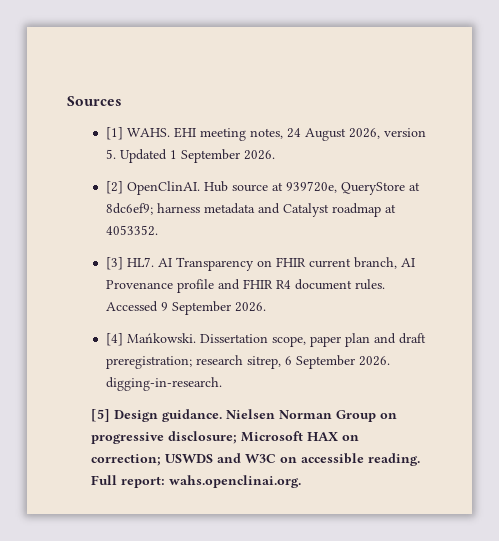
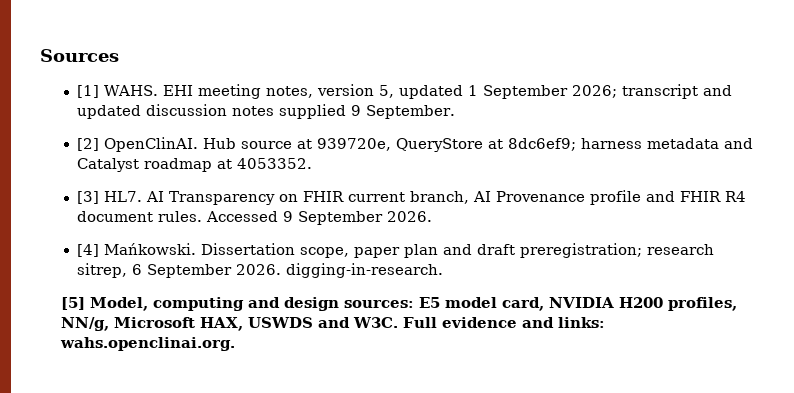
[286,128,426,141] [105,149,275,163] 24 August 2026, version 5. Updated 1 September 2026. -> [317,84,733,99] [77,104,456,119] version 5, updated 1 September 2026; transcript and updated discussion notes supplied 9 September.
[113,409,397,422] [90,431,359,444] [90,453,420,466] [90,475,165,488] Design guidance. Nielsen Norman Group on progressive disclosure; Microsoft HAX on correction; USWDS and W3C on accessible reading. Full report: -> [89,297,737,311] [60,317,605,331] Model, computing and design sources: E5 model card, NVIDIA H200 profiles, NN/g, Microsoft HAX, USWDS and W3C. Full evidence and links:

